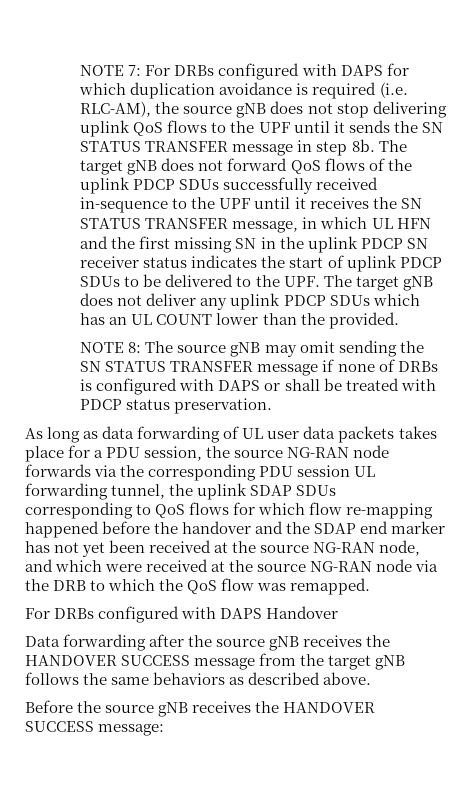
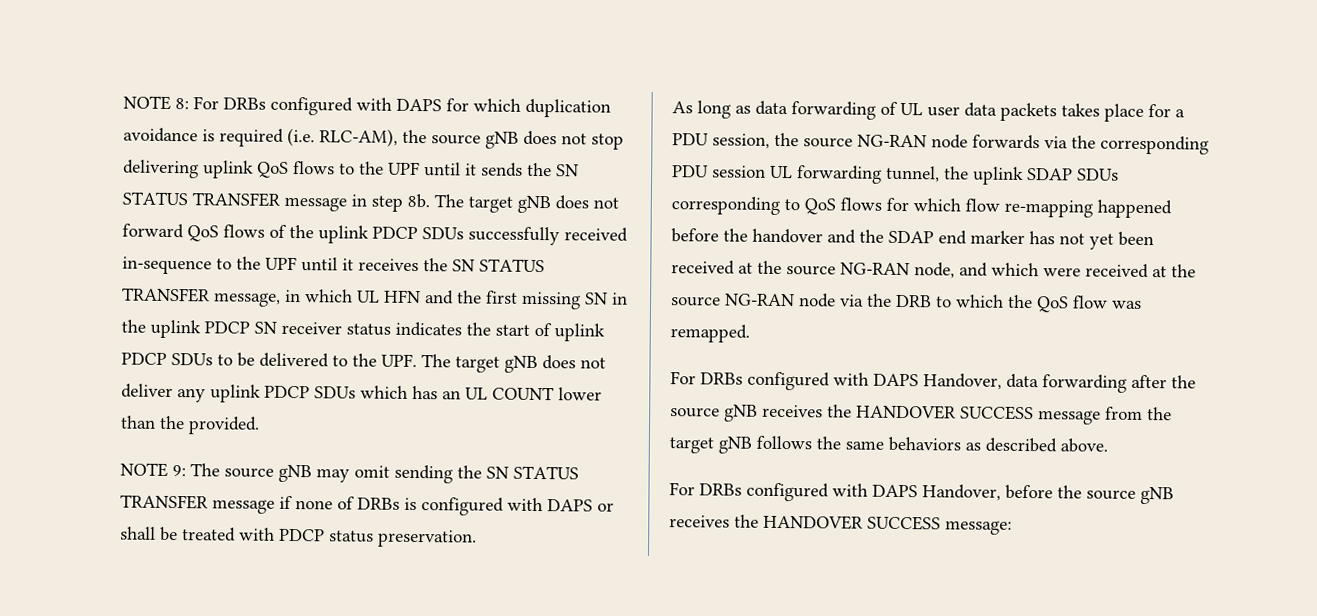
[80,65,142,76] NOTE 7: -> [122,95,189,110] NOTE 8:
[128,342,142,353] 8: -> [171,465,186,477] 9:
[266,606,339,619] [25,636,60,647] Handover // Data -> [923,373,1039,390] Handover, data
[25,700,73,713] Before -> [669,482,1053,502] For DRBs configured with DAPS Handover, before

